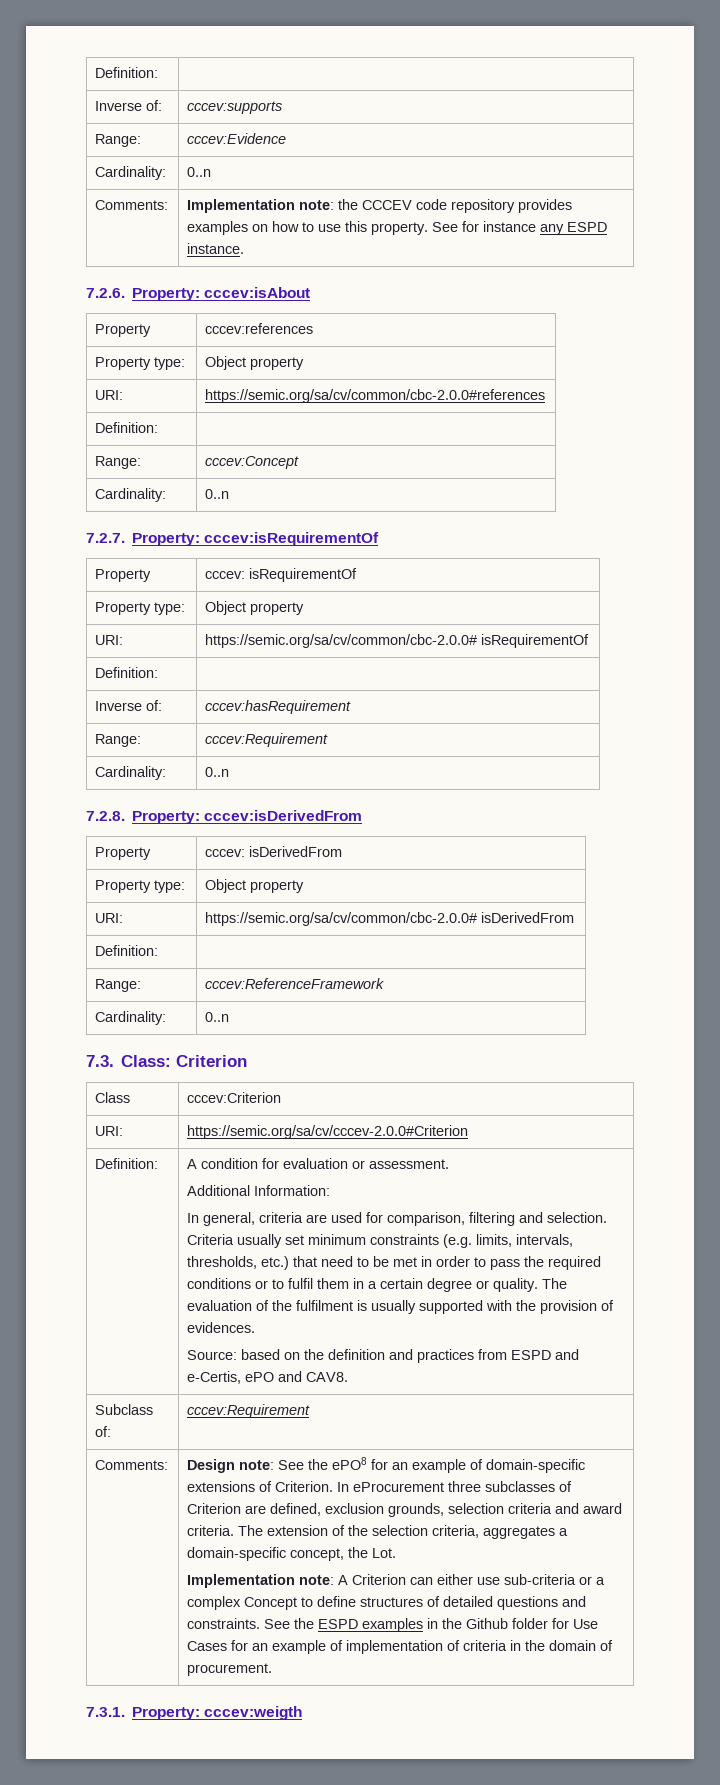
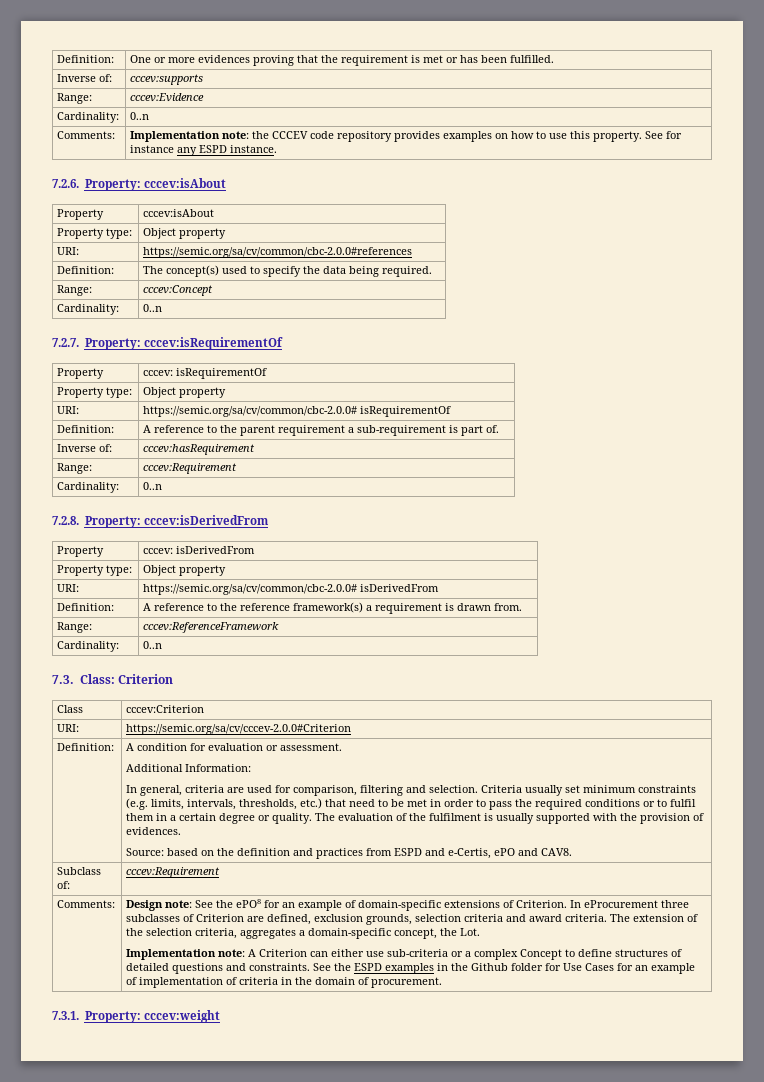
[95,67,159,78] Definition: | -> [57,55,115,63] [130,55,555,66] Definition: | One or more evidences proving that the requirement is met or has been fulfilled.
[205,323,314,334] cccev:references -> [143,209,215,217] cccev:isAbout
(159, 427) none -> [143,265,433,277] The concept(s) used to specify the data being required.
(159, 672) none -> [143,425,500,436] A reference to the parent requirement a sub-requirement is part of.
(159, 950) none -> [143,602,523,614] A reference to the reference framework(s) a requirement is drawn from.
[204,1706,303,1720] cccev:weigth -> [143,1010,220,1023] cccev:weight

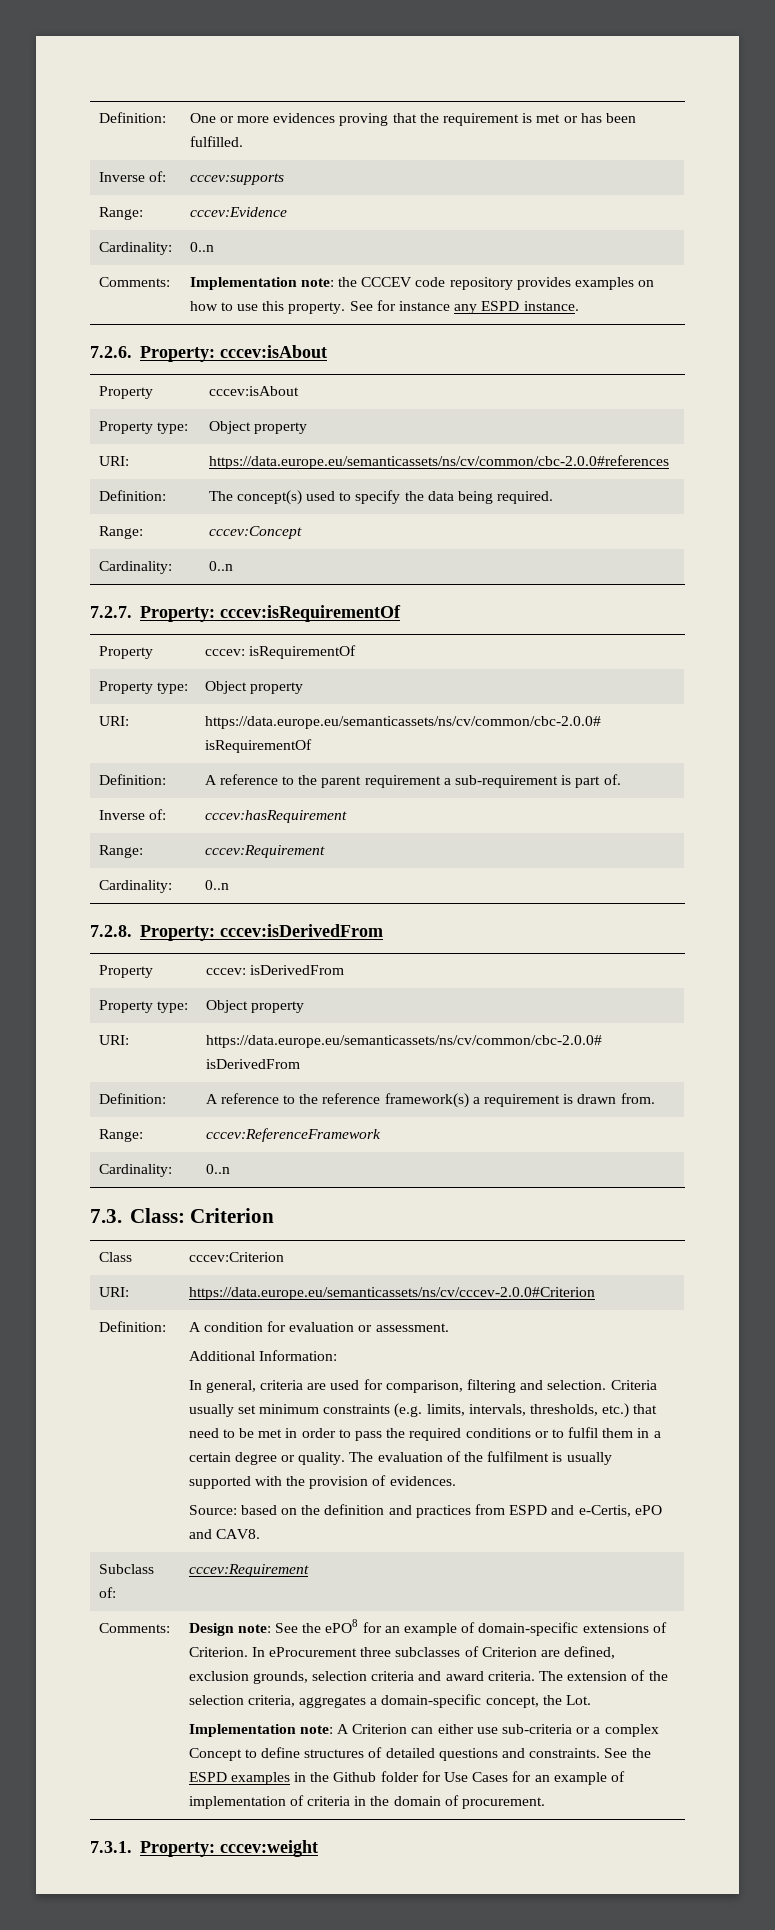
[143,247,413,258] https://semic.org/sa/cv/common/cbc-2.0.0#references -> [208,455,669,469] https://data.europe.eu/semanticassets/ns/cv/common/cbc-2.0.0#references
[143,406,358,417] https://semic.org/sa/cv/common/cbc-2.0.0# -> [204,716,601,729] https://data.europe.eu/semanticassets/ns/cv/common/cbc-2.0.0#
[143,584,358,595] https://semic.org/sa/cv/common/cbc-2.0.0# -> [205,1035,602,1048] https://data.europe.eu/semanticassets/ns/cv/common/cbc-2.0.0#
[126,724,352,735] https://semic.org/sa/cv/cccev-2.0.0#Criterion -> [188,1287,595,1300] https://data.europe.eu/semanticassets/ns/cv/cccev-2.0.0#Criterion

